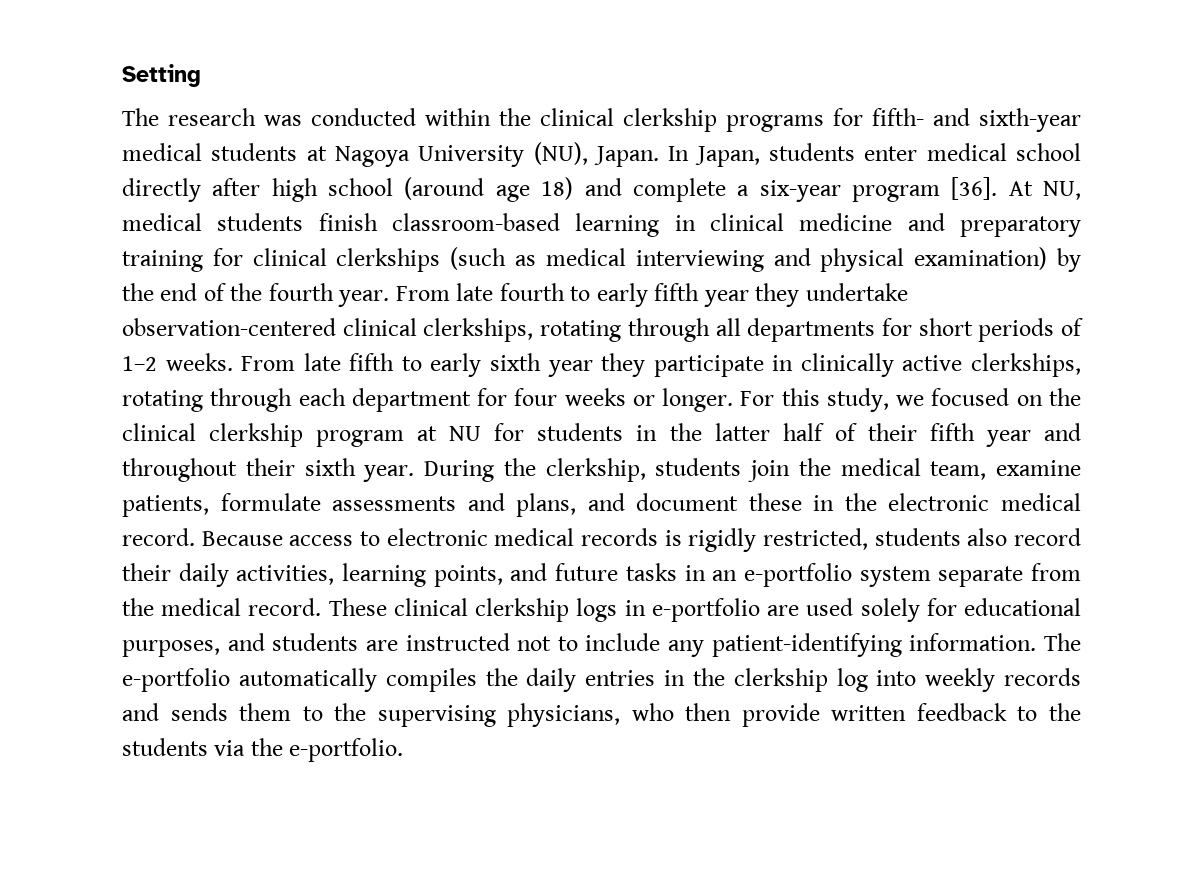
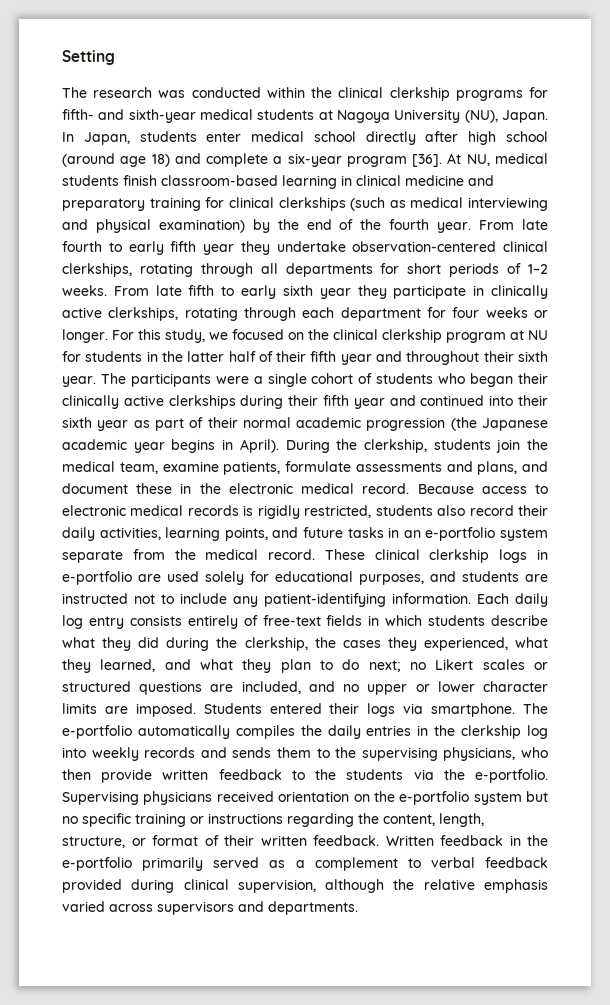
(415, 473) none -> [100,373,549,387] [62,395,549,409] [62,417,548,431] [62,439,279,453] The participants were a single cohort of students who began their clinically active clerkships during their fifth year and continued into their sixth year as part of their normal academic progression (the Japanese academic year begins in April).
(1037, 642) none -> [477,593,548,607] [62,615,548,629] [62,637,548,651] [62,659,548,673] [62,681,548,695] [62,703,516,717] Each daily log entry consists entirely of free-text fields in which students describe what they did during the clerkship, the cases they experienced, what they learned, and what they plan to do next; no Likert scales or structured questions are included, and no upper or lower character limits are imposed. Students entered their logs via smartphone.
(404, 750) none -> [62,791,548,805] [62,813,484,827] [62,835,548,848] [62,857,548,871] [62,879,548,893] [62,901,358,915] Supervising physicians received orientation on the e-portfolio system but no specific training or instructions regarding the content, length, structure, or format of their written feedback. Written feedback in the e-portfolio primarily served as a complement to verbal feedback provided during clinical supervision, although the relative emphasis varied across supervisors and departments.

